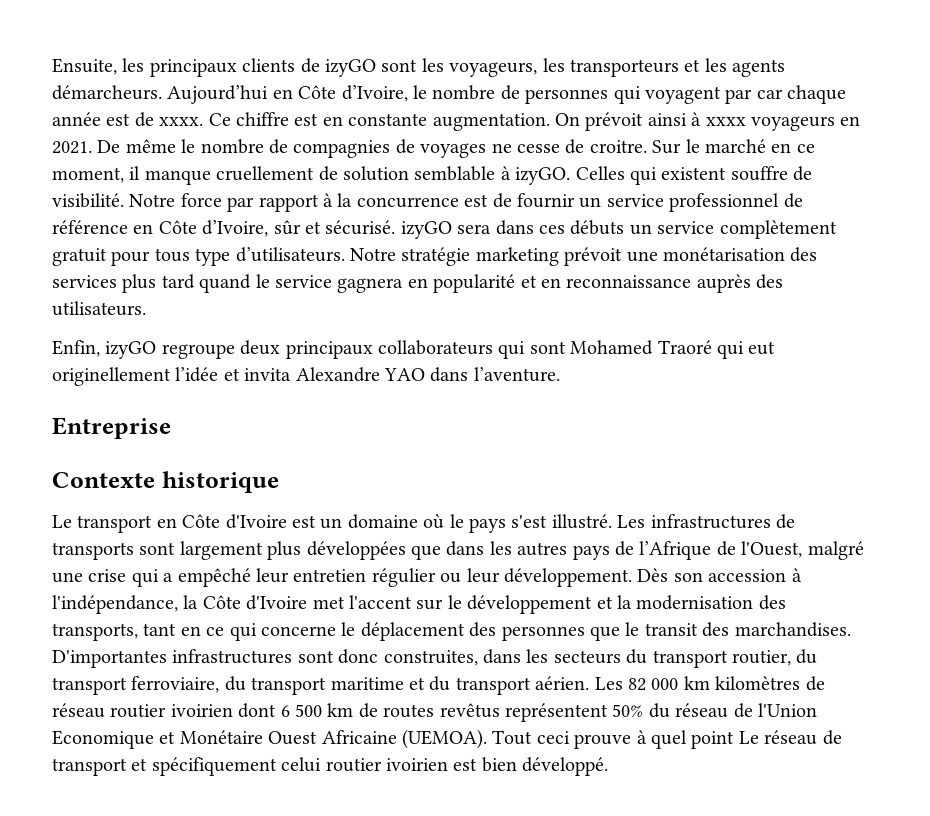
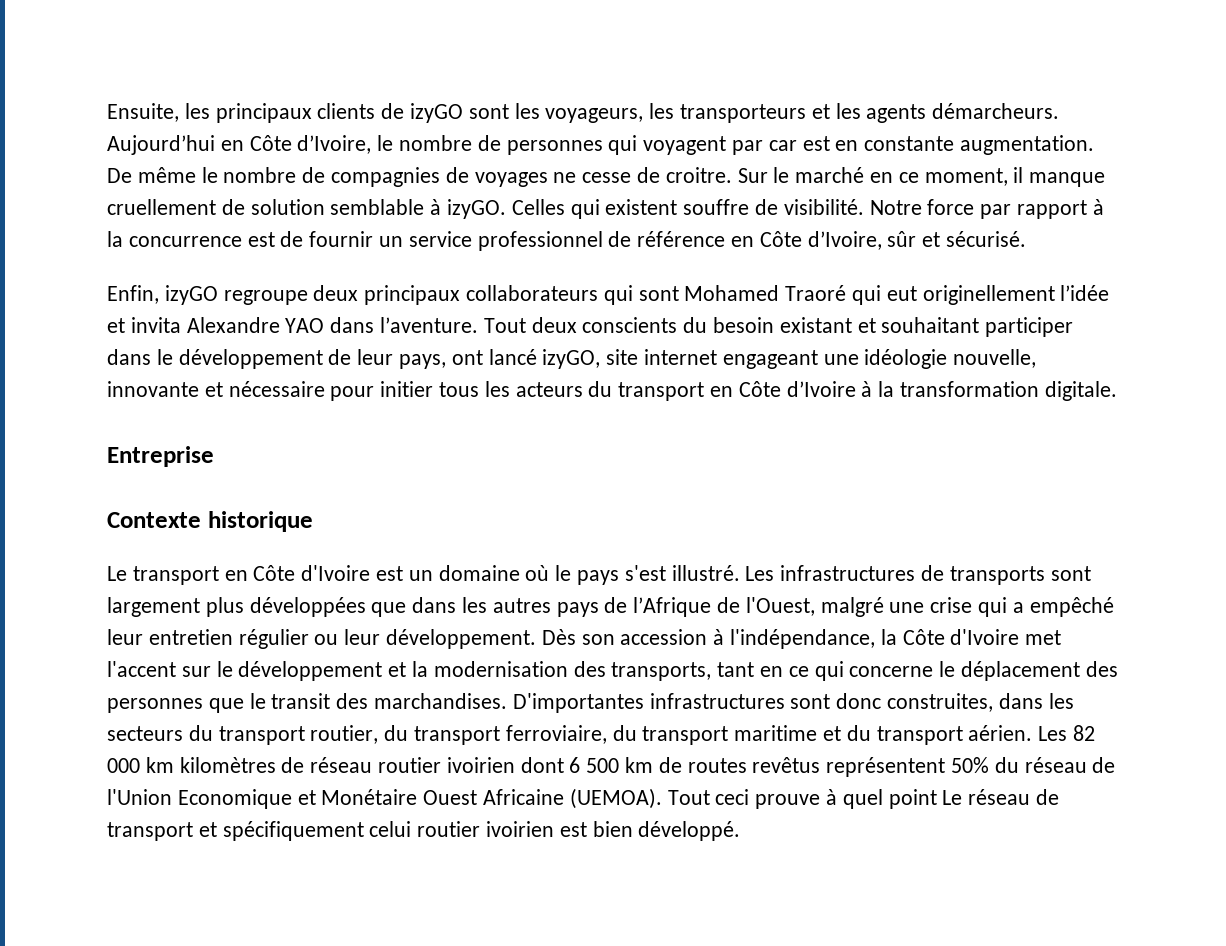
[787,85,847,104] [52,112,861,131] [52,141,92,154] chaque année est de xxxx. Ce chiffre est en constante augmentation. On prévoit ainsi à xxxx voyageurs en 2021. -> [802,135,1095,155] est en constante augmentation.
[400,220,837,239] [52,247,818,266] [52,274,784,293] [52,301,146,316] izyGO sera dans ces débuts un service complètement gratuit pour tous type d’utilisateurs. Notre stratégie marketing prévoit une monétarisation des services plus tard quand le service gagnera en popularité et en reconnaissance auprès des utilisateurs. -> (1027, 239) none
(560, 374) none -> [483,317,1074,337] [107,349,1037,369] [107,381,1117,401] Tout deux conscients du besoin existant et souhaitant participer dans le développement de leur pays, ont lancé izyGO, site internet engageant une idéologie nouvelle, innovante et nécessaire pour initier tous les acteurs du transport en Côte d’Ivoire à la transformation digitale.

